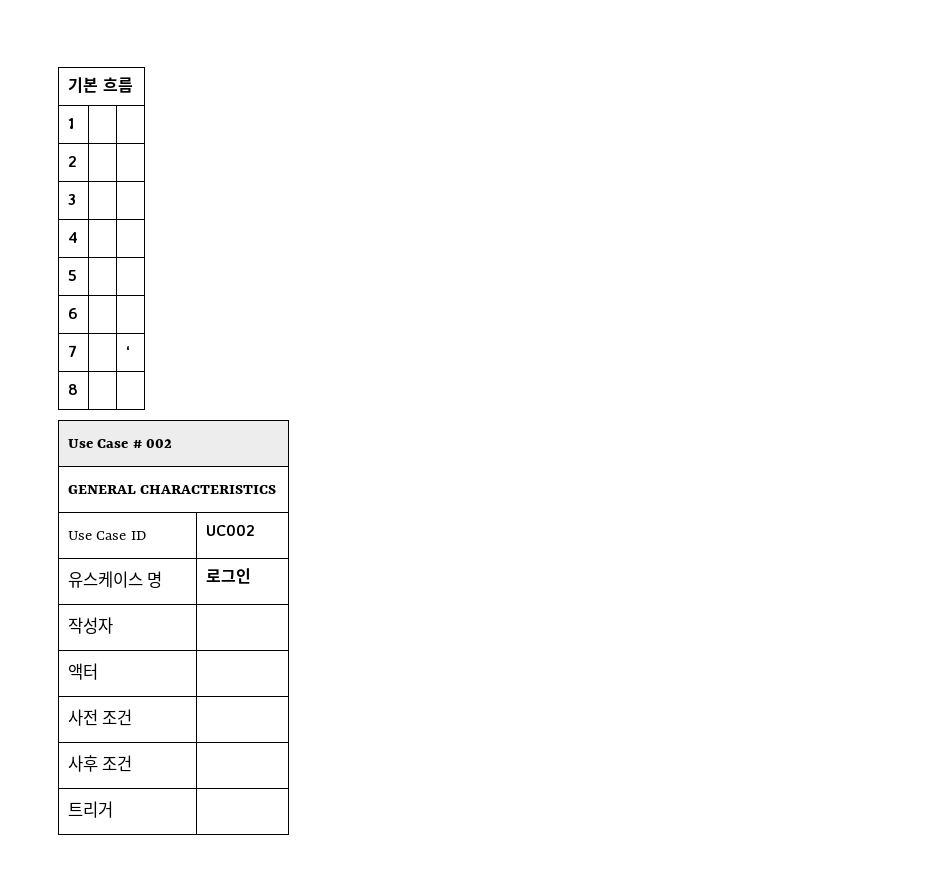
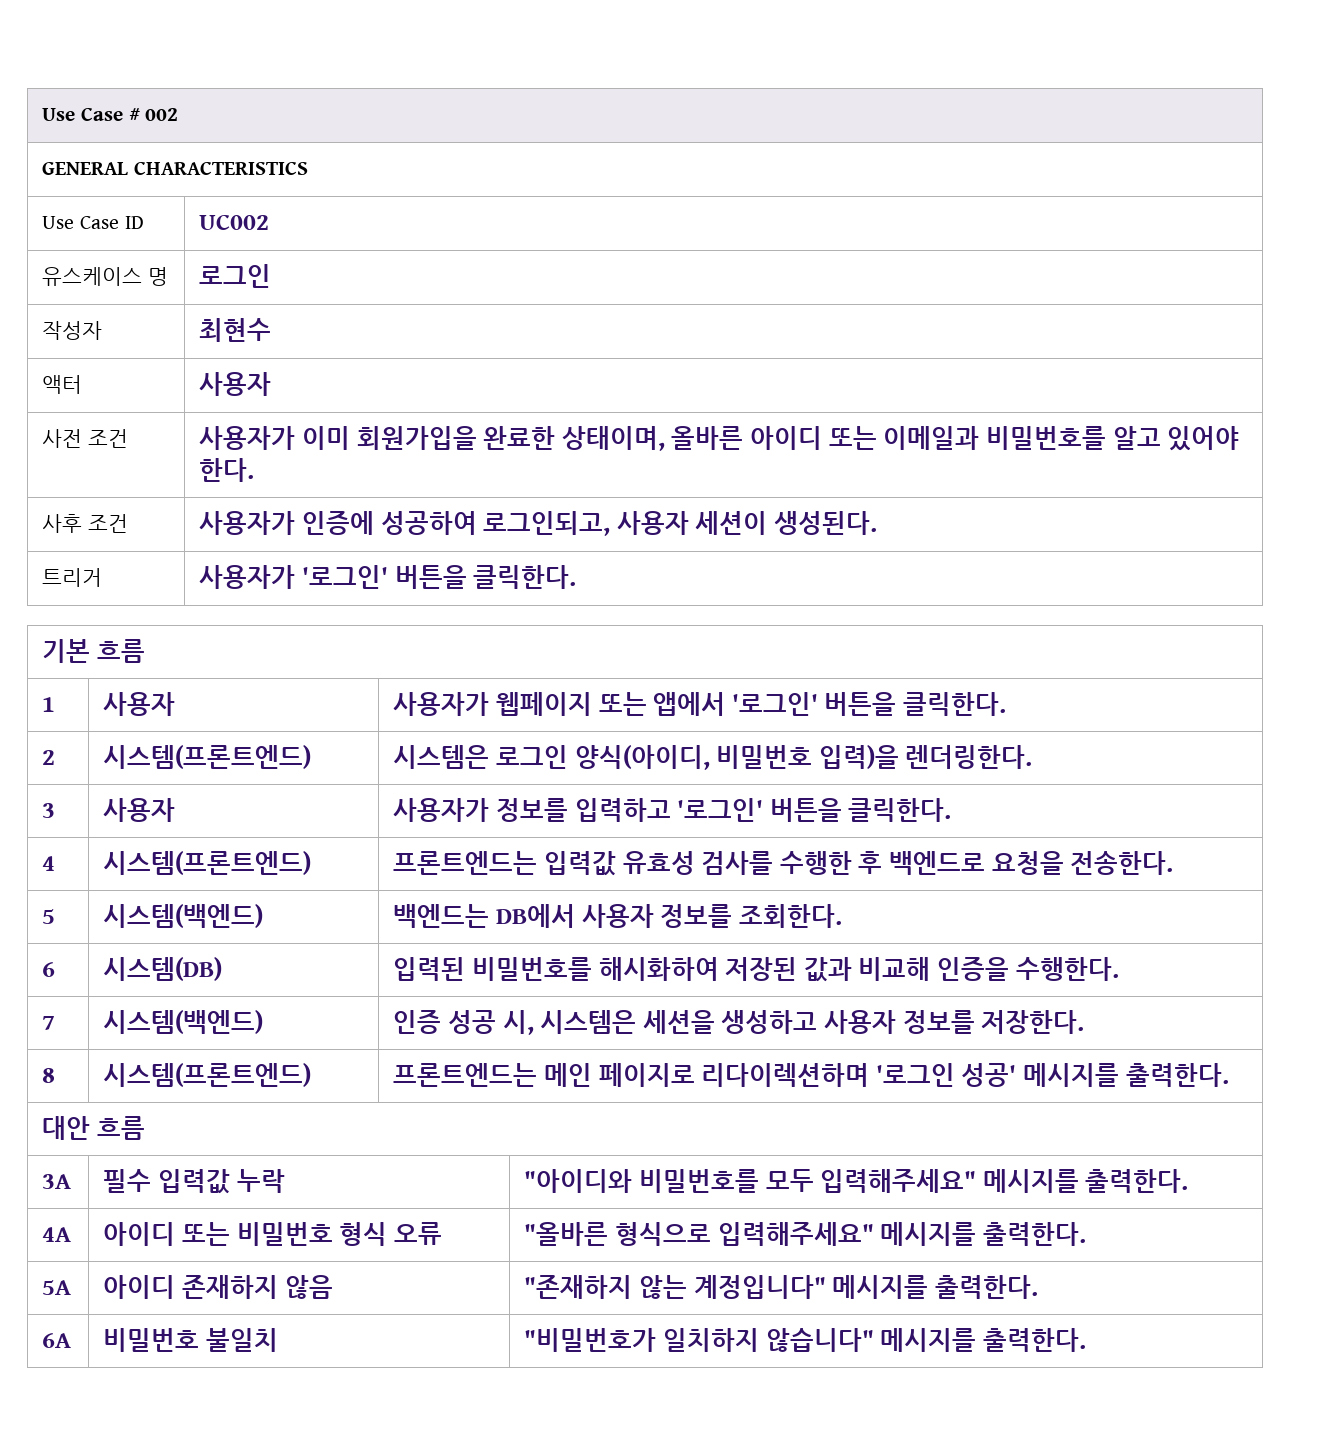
[67,77,133,93] [67,118,74,129] [67,156,77,167] [67,194,76,205] [67,232,78,243] [67,270,77,281] [67,308,78,319] [67,345,77,357] [125,346,130,357] [67,384,78,395] 기본 흐름 // 1 | | // 2 | | // 3 | | // 4 | | // 5 | | // 6 | | // 7 | | ‘ // 8 | | // -> (42, 114) none
(113, 625) none -> [199,318,272,342] 최현수
(98, 671) none -> [199,372,272,396] 사용자
[67,755,133,772] [67,801,113,818] // 사후 조건 | // 트리거 | -> [199,426,1240,451] [199,458,255,482] [42,514,129,533] [199,511,878,536] [42,568,103,587] [199,565,577,589] [42,639,145,663] [42,697,56,712] [103,692,176,716] [393,692,1007,716] [42,750,56,765] [103,745,312,769] [393,745,1033,770] [42,803,56,818] [103,798,176,822] [393,798,952,822] [42,856,56,871] [103,851,312,875] [393,851,1174,876] [42,909,56,924] [103,904,264,928] [393,904,842,928] [42,962,56,977] [103,957,223,981] [393,957,1119,982] [42,1016,56,1030] [103,1010,264,1034] [393,1010,1085,1035] [42,1068,56,1083] [103,1063,312,1087] [393,1063,1229,1087] [42,1116,145,1140] [42,1174,72,1189] [103,1169,285,1194] [524,1169,1189,1193] [42,1227,72,1242] [103,1222,442,1246] [524,1222,1086,1246] [42,1280,72,1295] [103,1275,333,1299] [524,1275,1038,1299] [42,1333,72,1348] [103,1328,278,1352] [524,1328,1086,1352] 사용자가 이미 회원가입을 완료한 상태이며, 올바른 아이디 또는 이메일과 비밀번호를 알고 있어야 한다. // 사후 조건 | 사용자가 인증에 성공하여 로그인되고, 사용자 세션이 생성된다. // 트리거 | 사용자가 '로그인' 버튼을 클릭한다. // 기본 흐름 // 1 | 사용자 | 사용자가 웹페이지 또는 앱에서 '로그인' 버튼을 클릭한다. // 2 | 시스템(프론트엔드) | 시스템은 로그인 양식(아이디, 비밀번호 입력)을 렌더링한다. // 3 | 사용자 | 사용자가 정보를 입력하고 '로그인' 버튼을 클릭한다. // 4 | 시스템(프론트엔드) | 프론트엔드는 입력값 유효성 검사를 수행한 후 백엔드로 요청을 전송한다. // 5 | 시스템(백엔드) | 백엔드는 DB에서 사용자 정보를 조회한다. // 6 | 시스템(DB) | 입력된 비밀번호를 해시화하여 저장된 값과 비교해 인증을 수행한다. // 7 | 시스템(백엔드) | 인증 성공 시, 시스템은 세션을 생성하고 사용자 정보를 저장한다. // 8 | 시스템(프론트엔드) | 프론트엔드는 메인 페이지로 리다이렉션하며 '로그인 성공' 메시지를 출력한다. // 대안 흐름 // 3A | 필수 입력값 누락 | "아이디와 비밀번호를 모두 입력해주세요" 메시지를 출력한다. // 4A | 아이디 또는 비밀번호 형식 오류 | "올바른 형식으로 입력해주세요" 메시지를 출력한다. // 5A | 아이디 존재하지 않음 | "존재하지 않는 계정입니다" 메시지를 출력한다. // 6A | 비밀번호 불일치 | "비밀번호가 일치하지 않습니다" 메시지를 출력한다.

